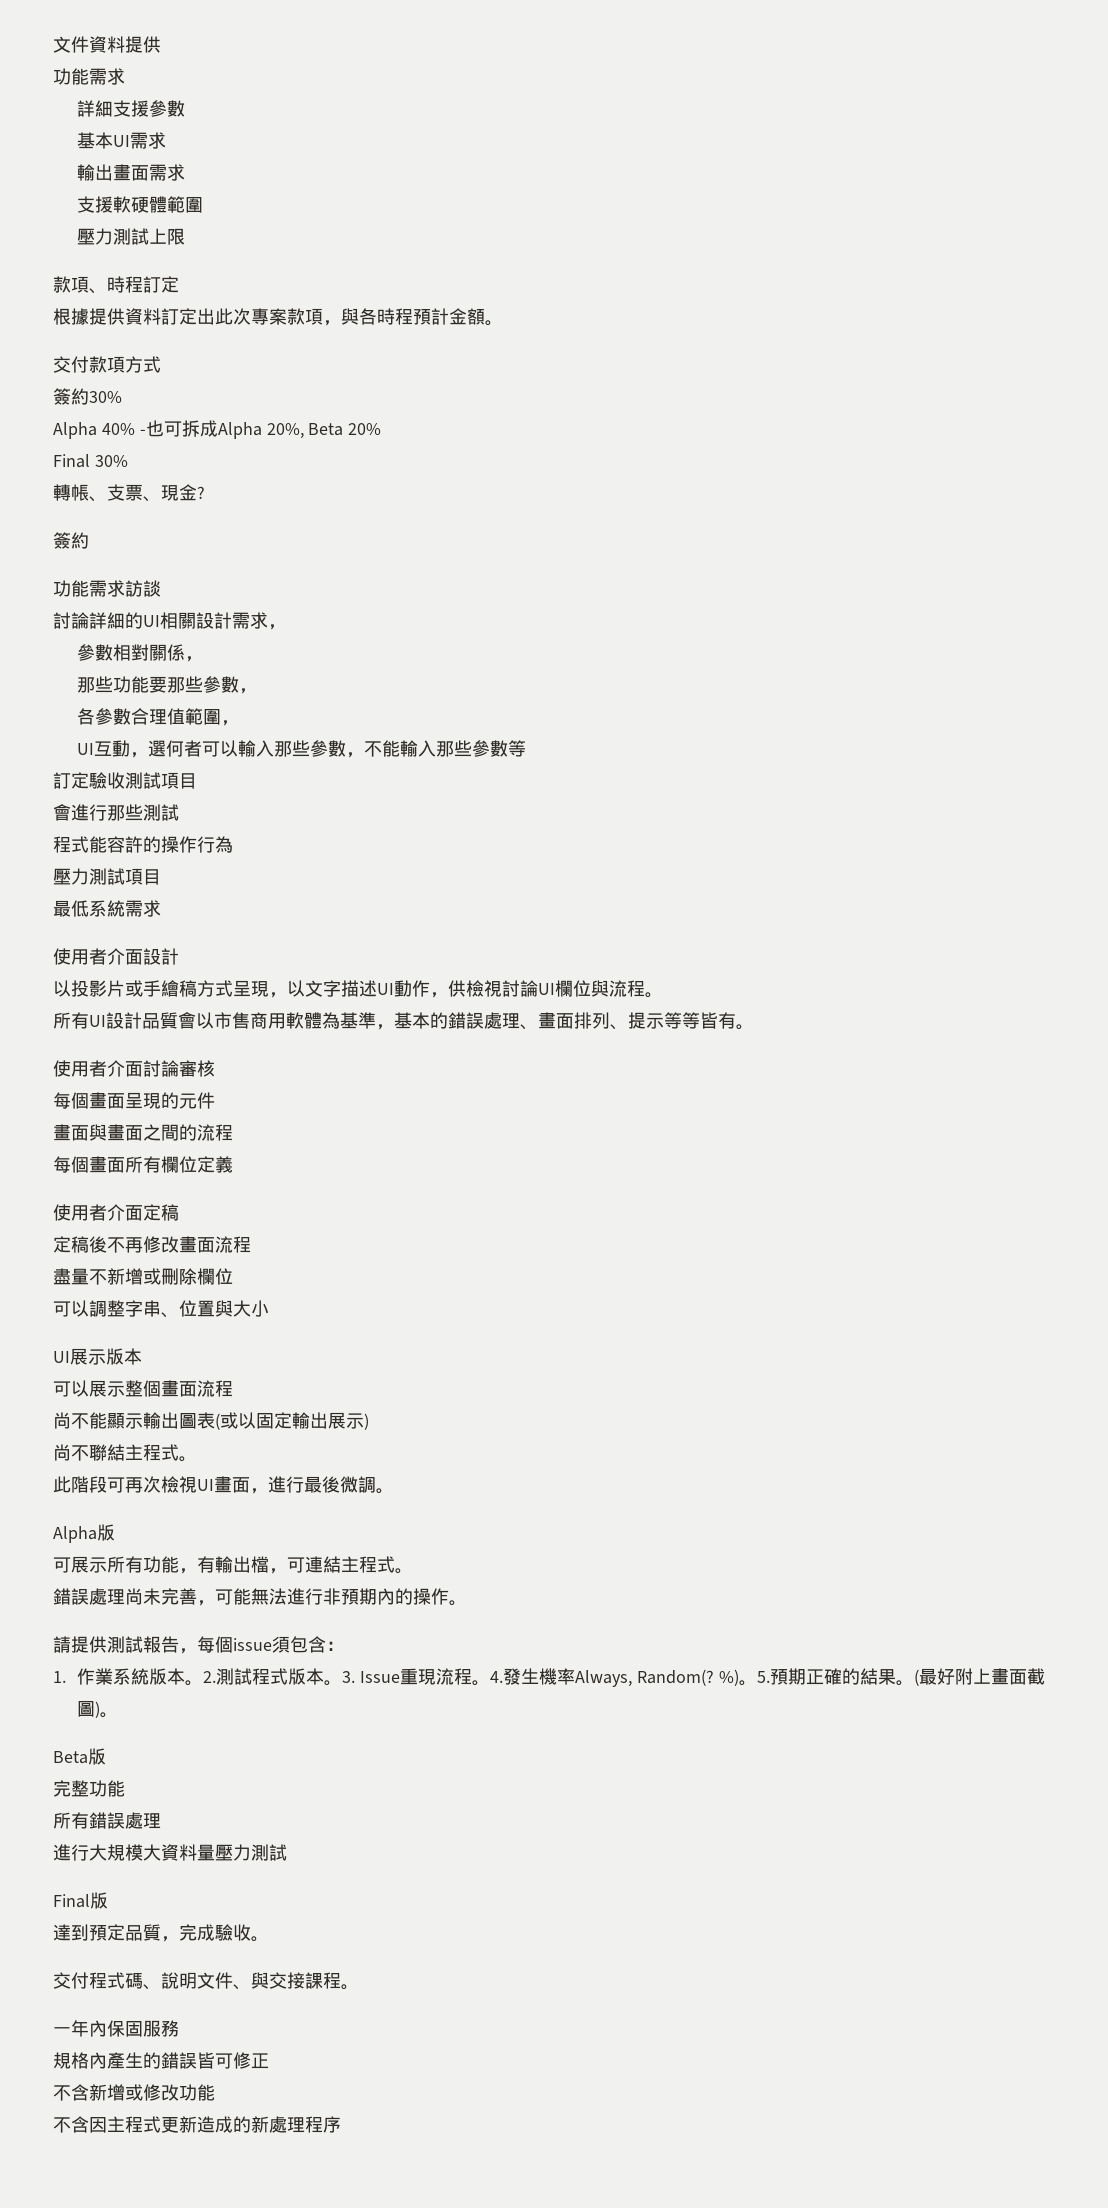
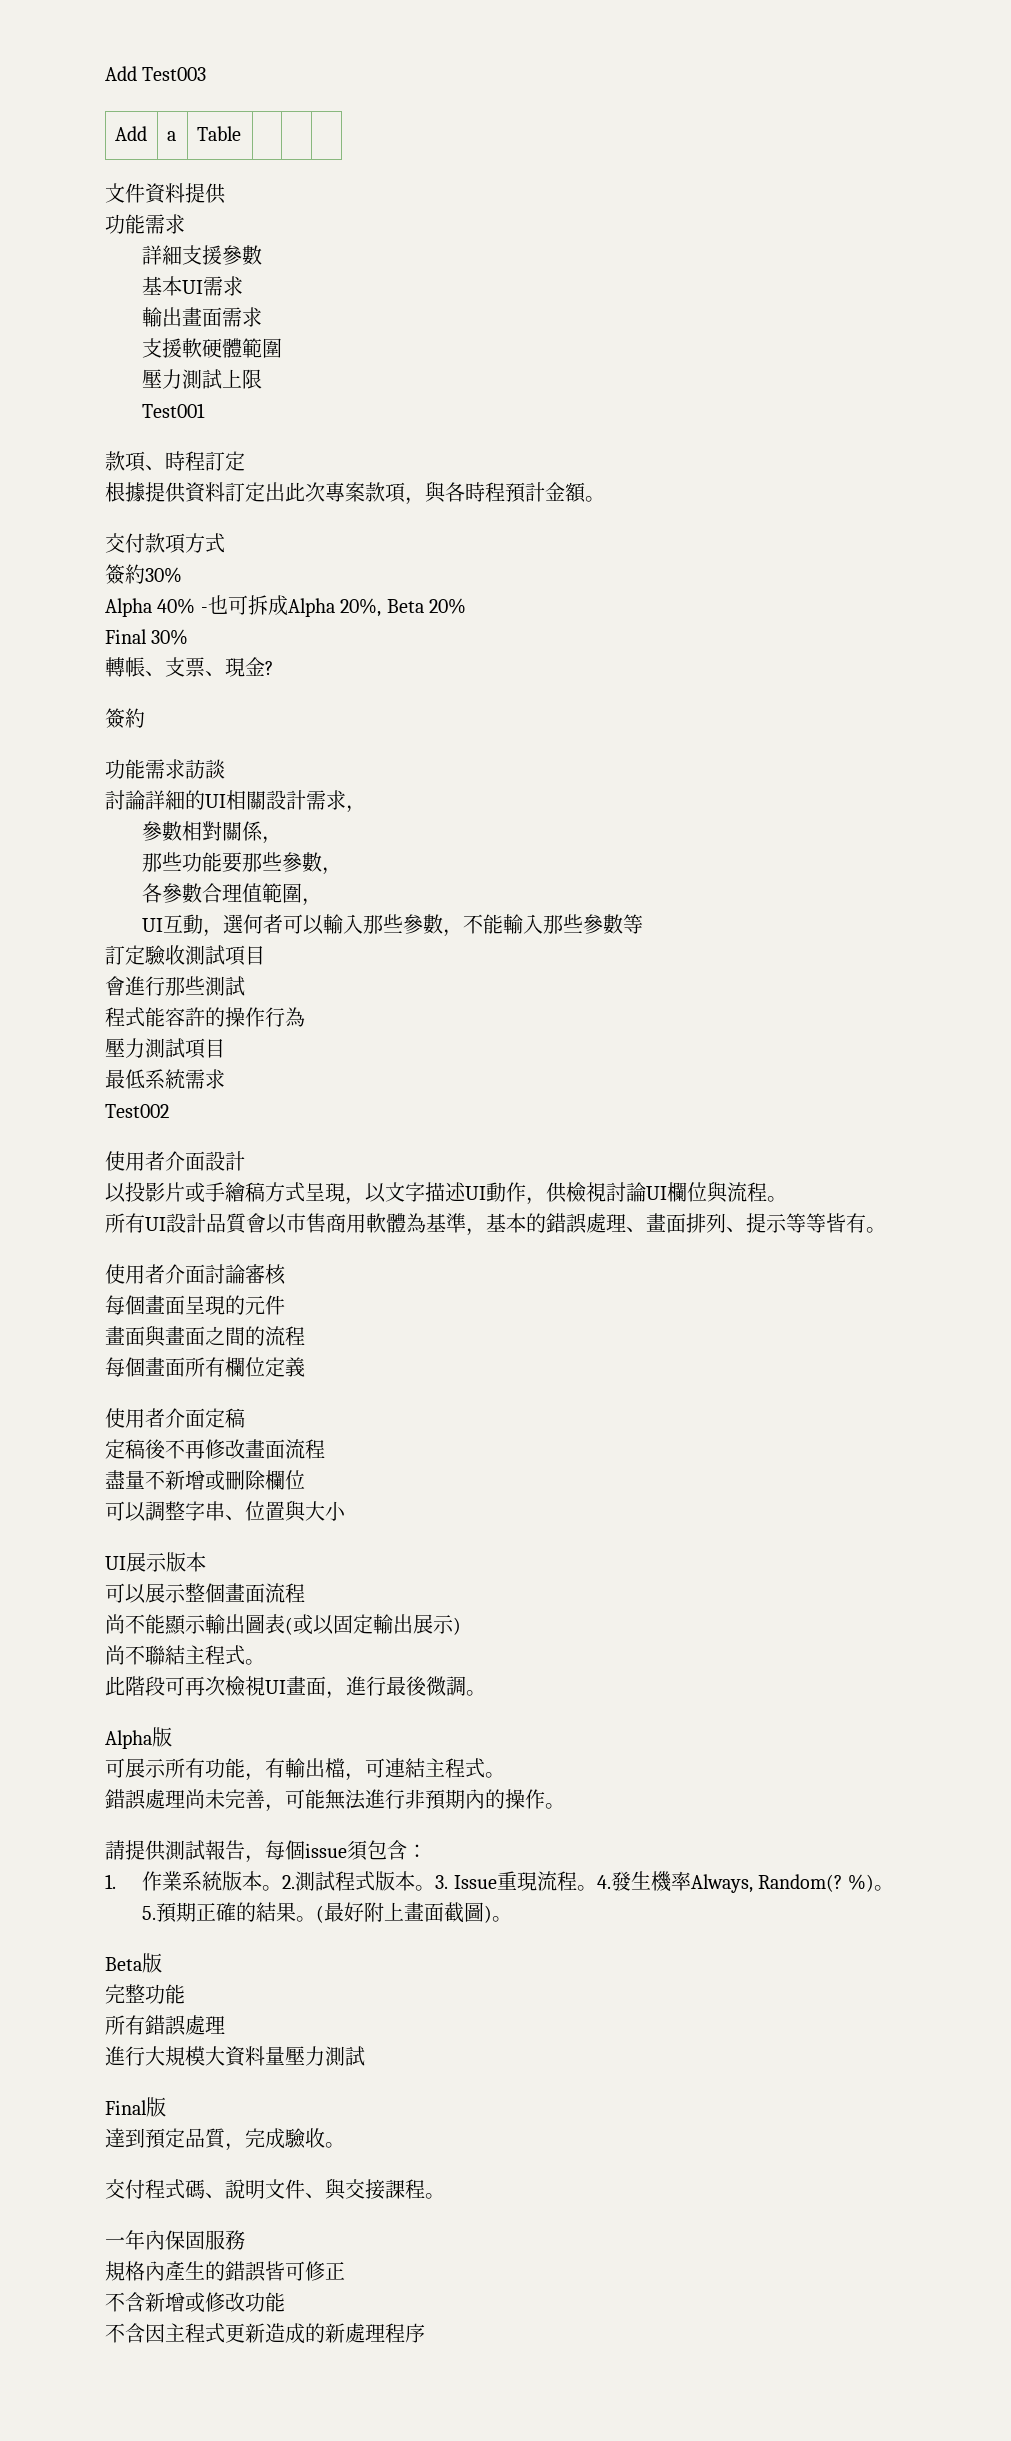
(53, 44) none -> [105,66,207,81] [114,126,147,141] [166,131,176,141] [196,126,241,141] Add Test003 // Add | a | Table | | | //
(186, 236) none -> [142,403,206,418] // Test001
(161, 908) none -> [105,1104,169,1118] // Test002

